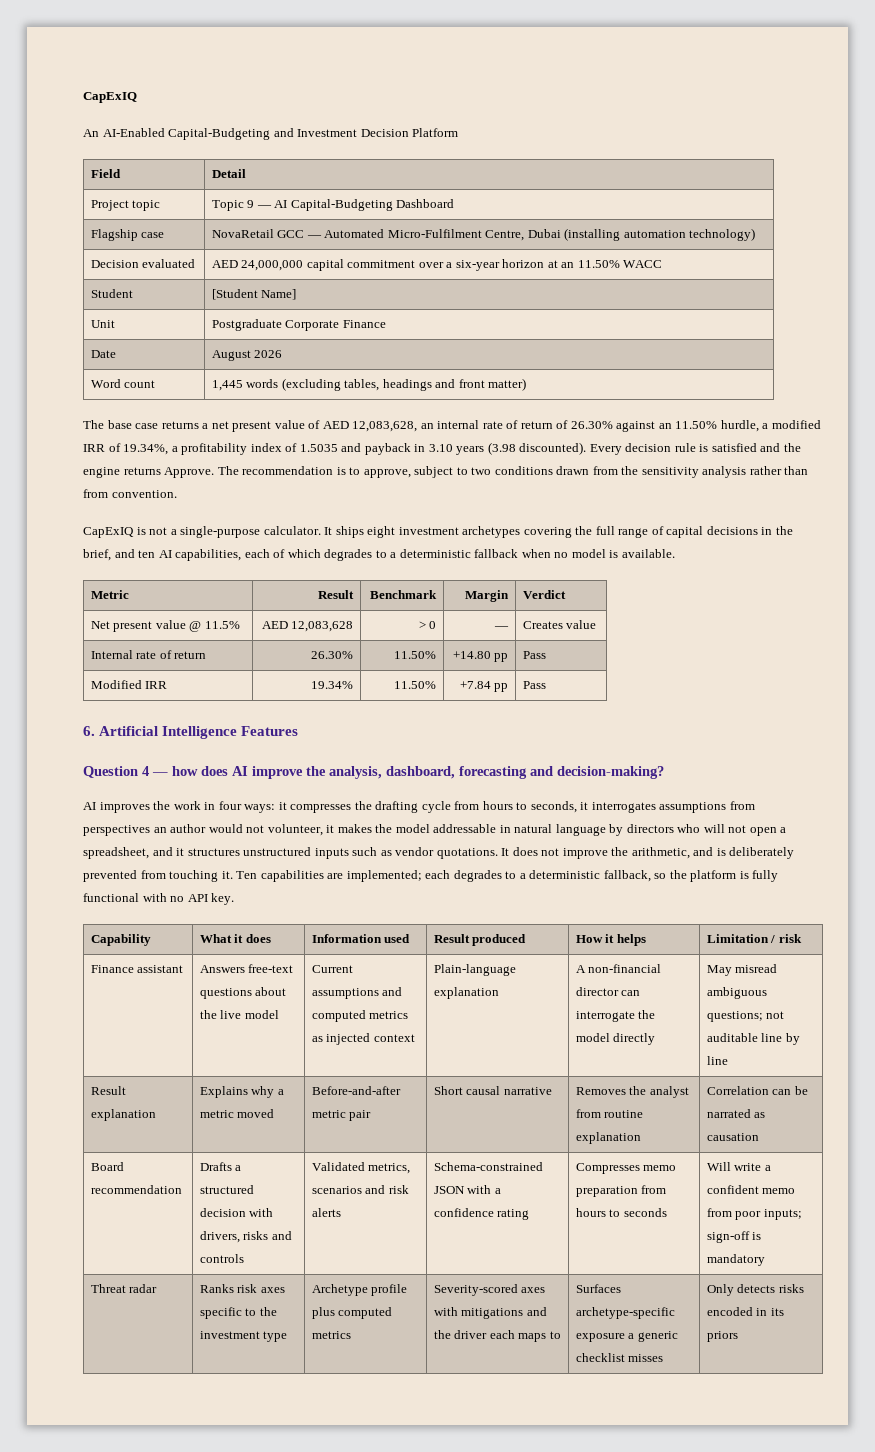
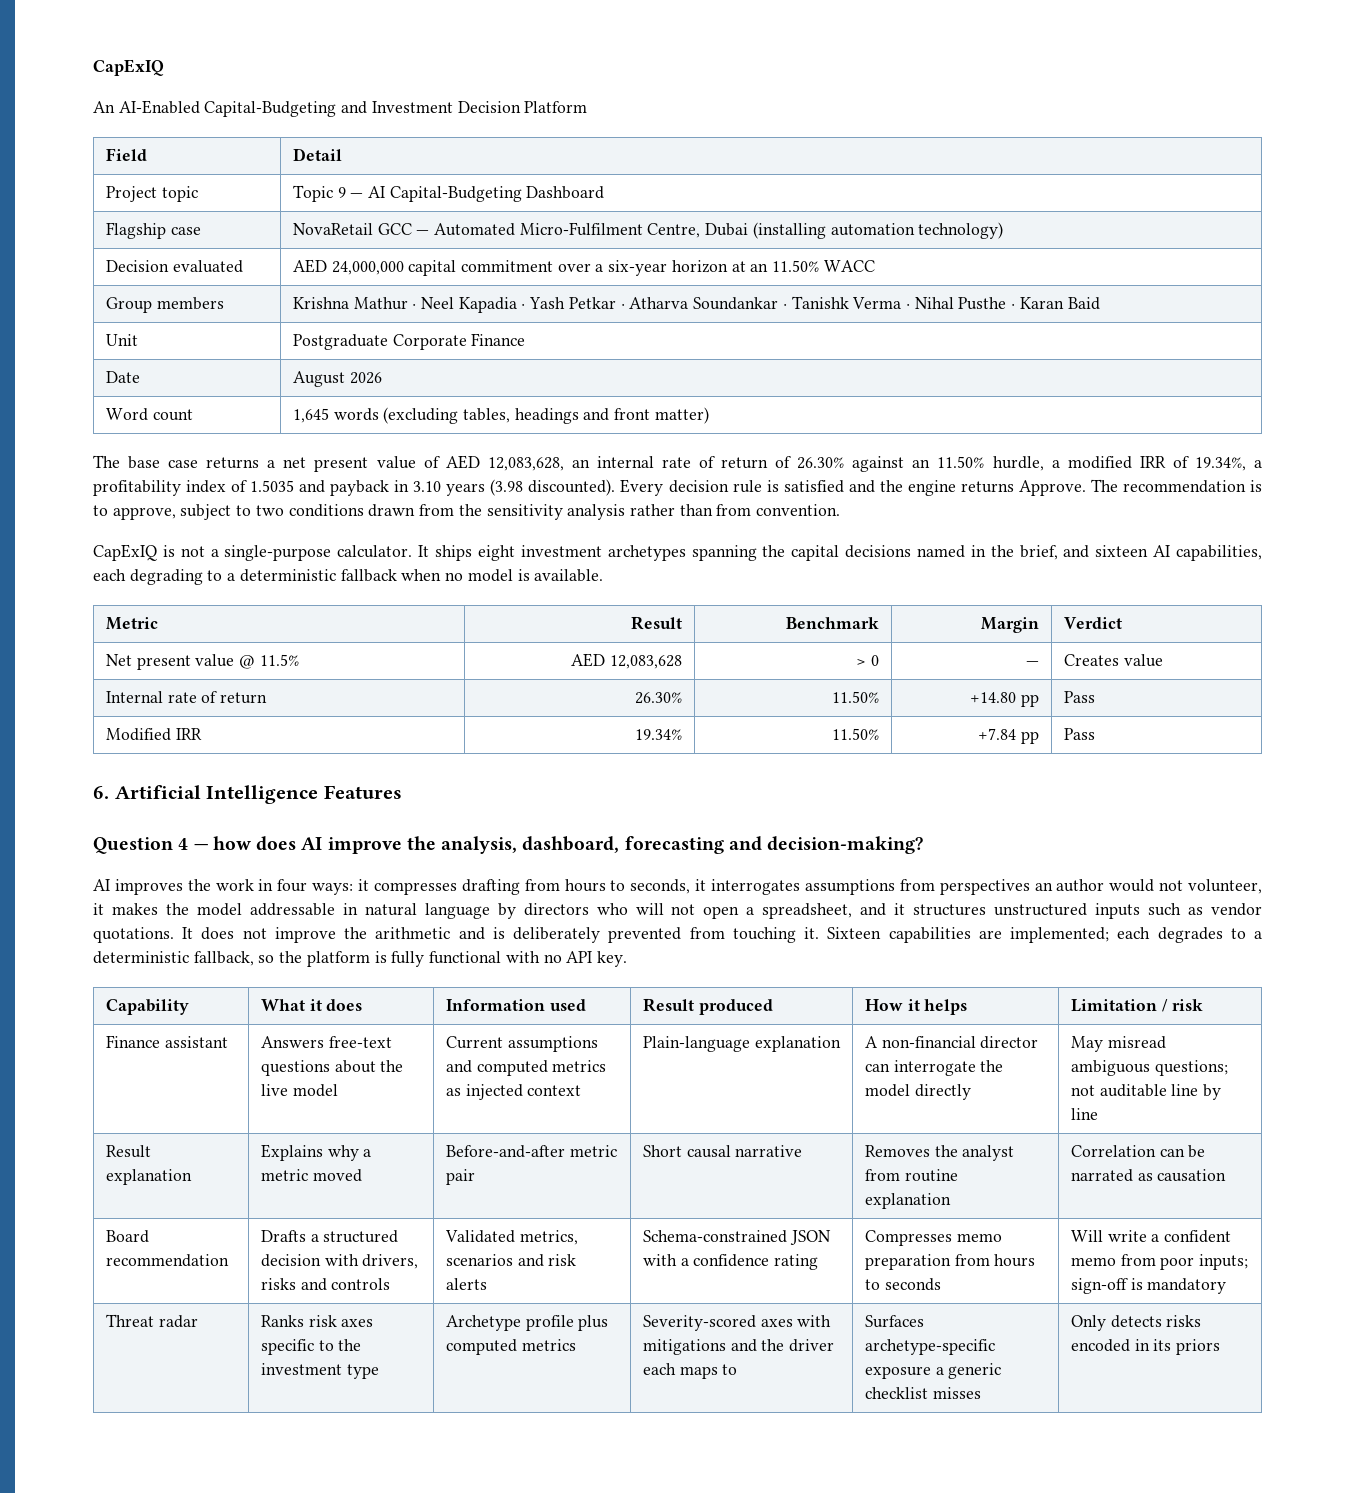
[90,289,133,298] [211,289,297,300] Student | [Student Name] -> [105,297,224,313] [292,296,1100,313] Group members | Krishna Mathur · Neel Kapadia · Yash Petkar · Atharva Soundankar · Tanishk Verma · Nihal Pusthe · Karan Baid
[211,380,243,391] 1,445 -> [292,408,329,423] 1,645
[523,526,664,538] covering the full range of -> [691,545,786,561] spanning the
(758, 530) none -> [916,545,965,558] named
[138,550,156,558] ten -> [1095,545,1149,557] sixteen
[273,549,373,561] of which degrades -> [129,569,203,585] degrading
[354,801,451,813] the drafting cycle -> [461,879,520,895] drafting
[631,847,690,859] arithmetic, -> [375,927,451,939] arithmetic
[236,871,258,879] Ten -> [827,927,882,939] Sixteen

